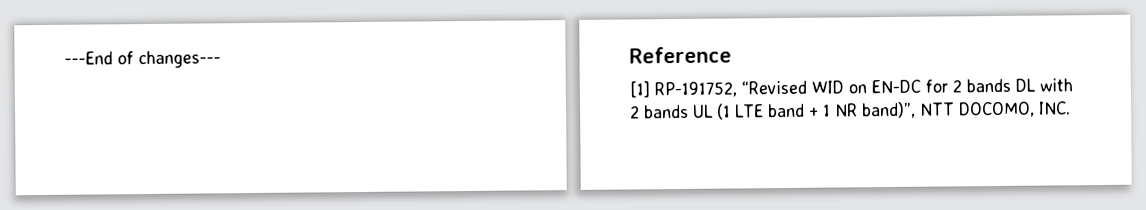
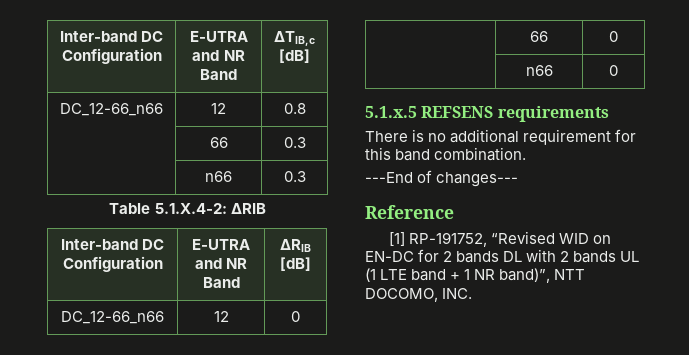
(64, 58) none -> [59,31,164,42] [61,48,162,64] [189,31,248,42] [192,50,245,61] [200,69,237,80] [274,31,315,46] [279,49,310,63] [60,103,163,116] [211,103,226,114] [283,103,306,114] [209,137,228,148] [283,137,306,148] [205,171,232,182] [283,171,306,182] [109,203,266,214] [60,239,165,250] [62,256,163,272] [192,239,250,250] [194,258,248,269] [202,277,240,288] [280,239,311,252] [280,257,311,271] [61,311,164,324] [213,311,229,322] [291,311,300,322] [530,31,548,42] [609,31,618,42] [525,65,553,76] [609,65,618,76] [365,106,609,122] [365,129,637,145] [365,147,527,161] Inter-band DC Configuration | E-UTRA and NR Band | ΔTIB,c [dB] // DC_12-66_n66 | 12 | 0.8 // | 66 | 0.3 // | n66 | 0.3 // Table 5.1.X.4-2: ΔRIB // Inter-band DC Configuration | E-UTRA and NR Band | ΔRIB [dB] // DC_12-66_n66 | 12 | 0 // | 66 | 0 // | n66 | 0 // 5.1.x.5 REFSENS requirements // There is no additional requirement for this band combination. //

